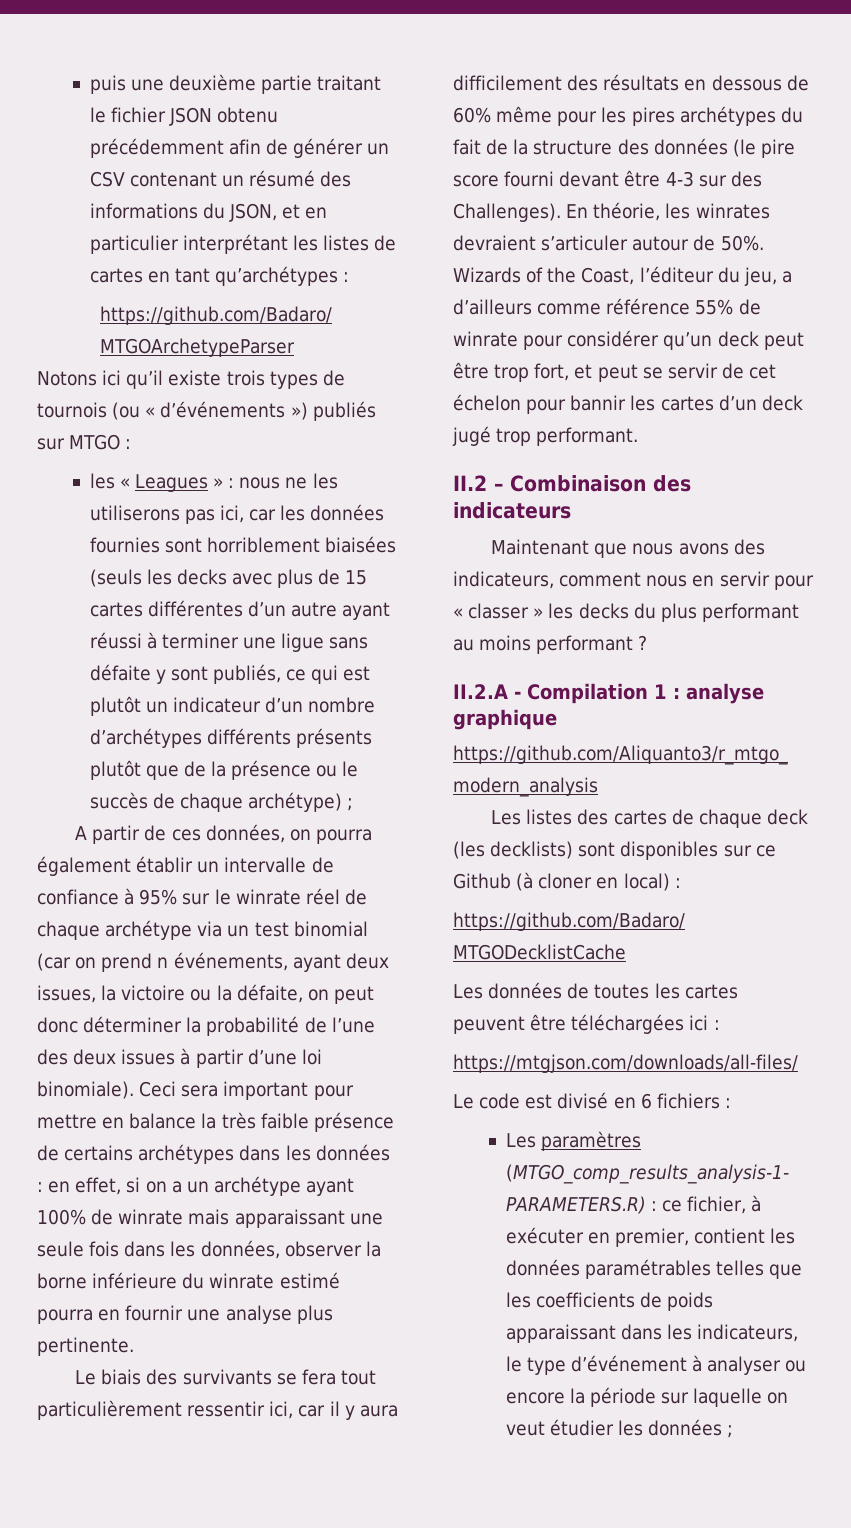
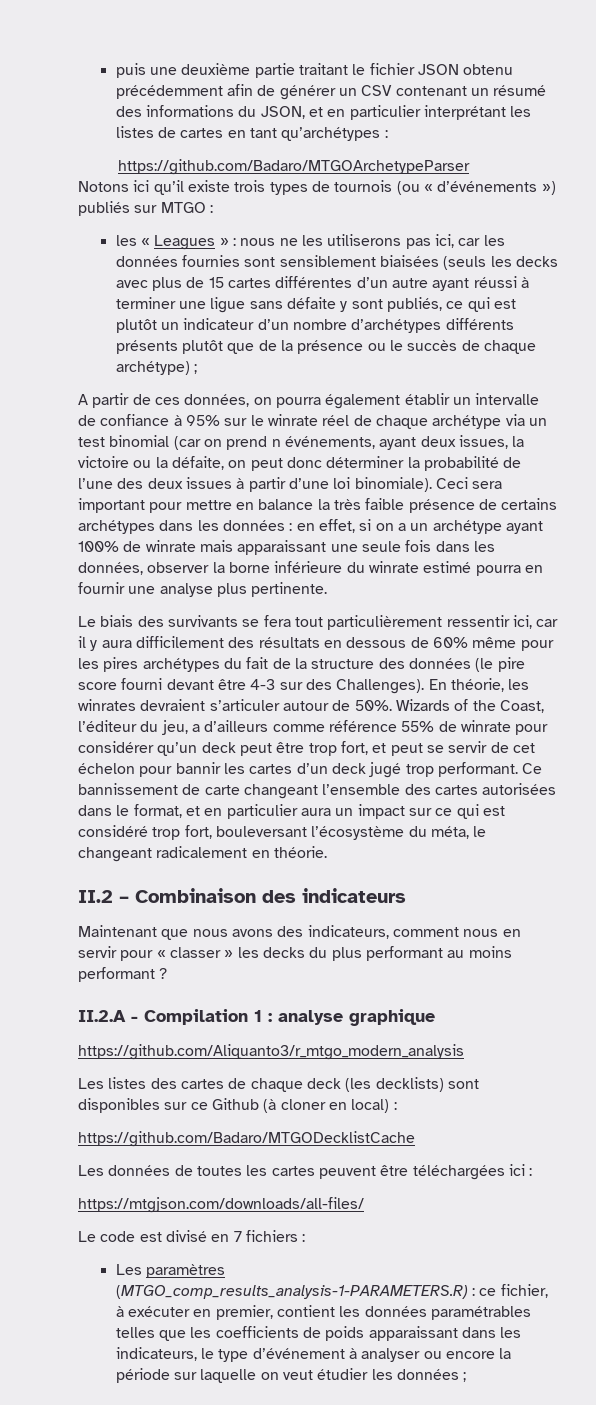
[206,537,320,553] horriblement -> [279,255,376,267] sensiblement
(639, 436) none -> [522,763,543,774] [78,783,557,799] [78,804,505,819] [78,825,487,840] [78,846,327,862] Ce bannissement de carte changeant l’ensemble des cartes autorisées dans le format, et en particulier aura un impact sur ce qui est considéré trop fort, bouleversant l’écosystème du méta, le changeant radicalement en théorie.
[640,1093,652,1109] 6 -> [233,1231,242,1242] 7

